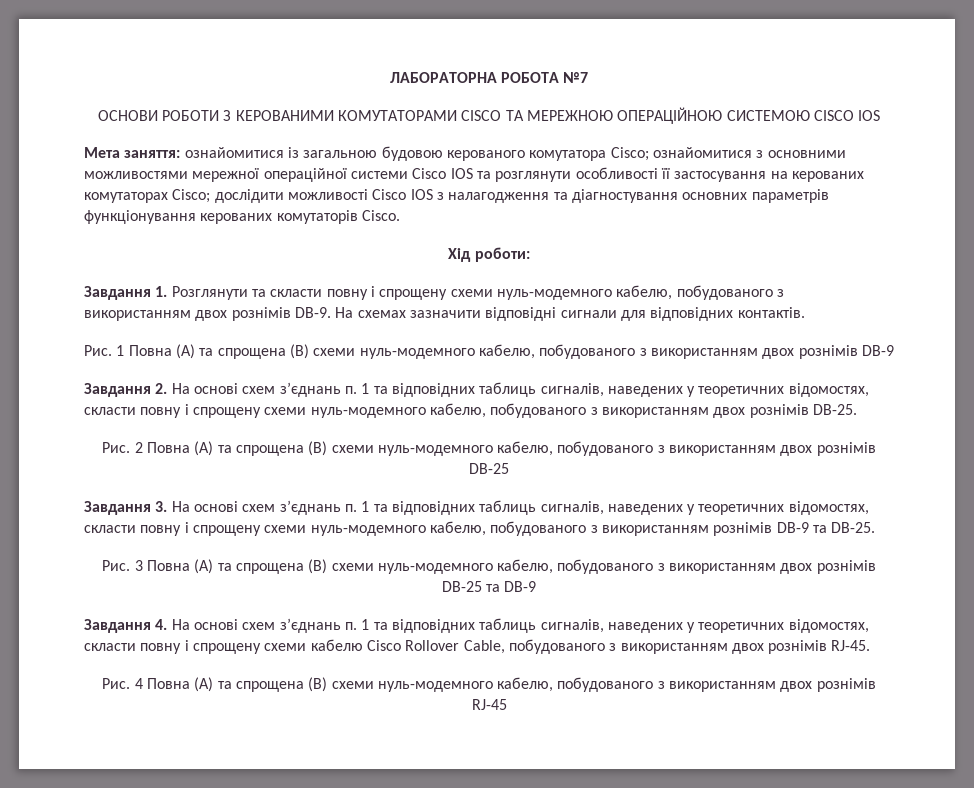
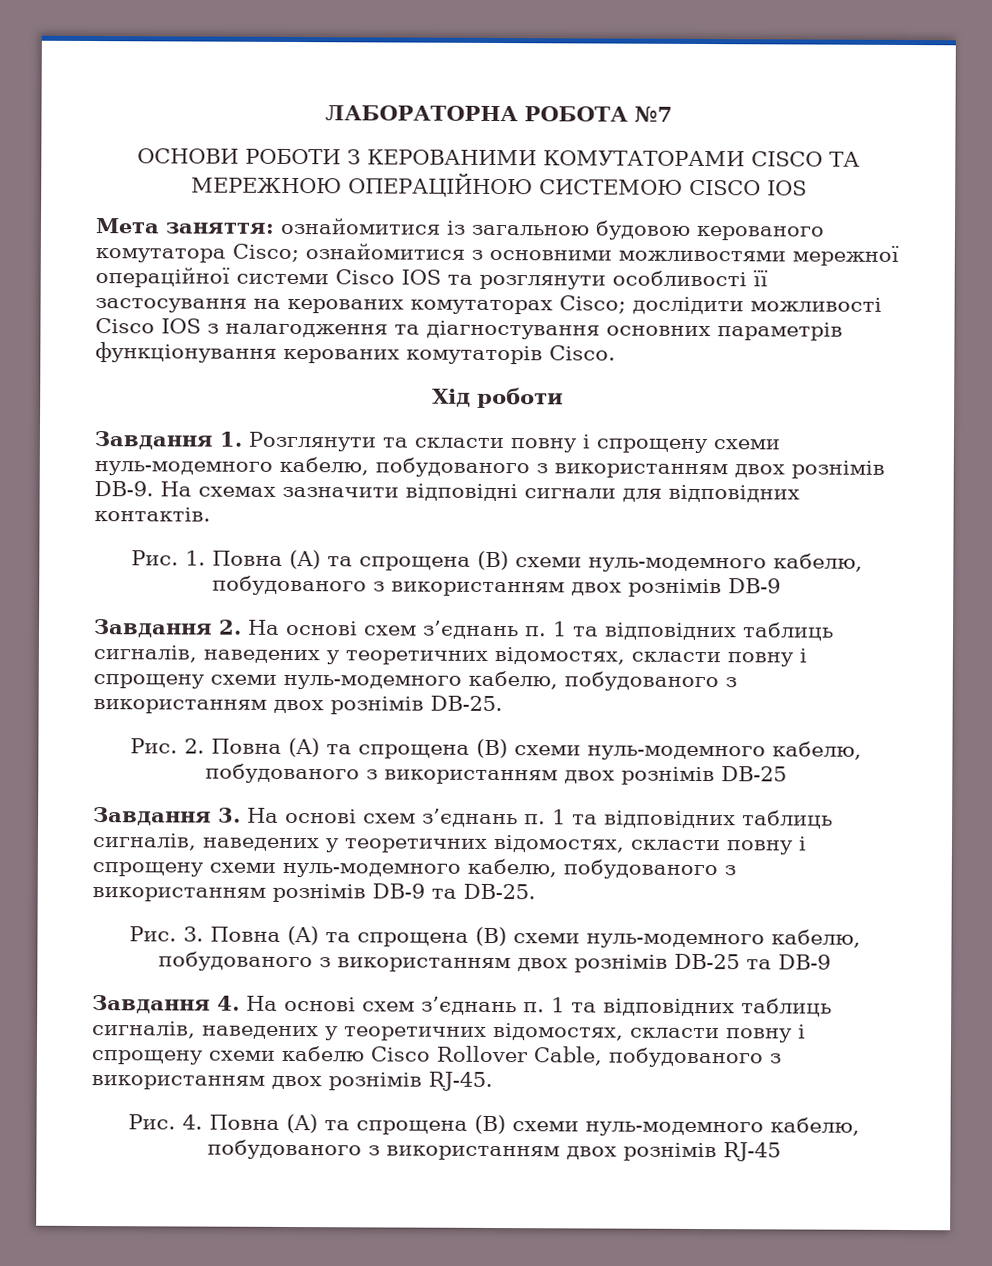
[474,247,530,262] роботи: -> [476,386,564,409] роботи
[116,345,125,356] 1 -> [184,550,206,566] 1.
[134,442,143,453] 2 -> [183,738,205,754] 2.
[134,560,143,571] 3 -> [182,926,204,942] 3.
[134,678,143,689] 4 -> [181,1114,203,1130] 4.

